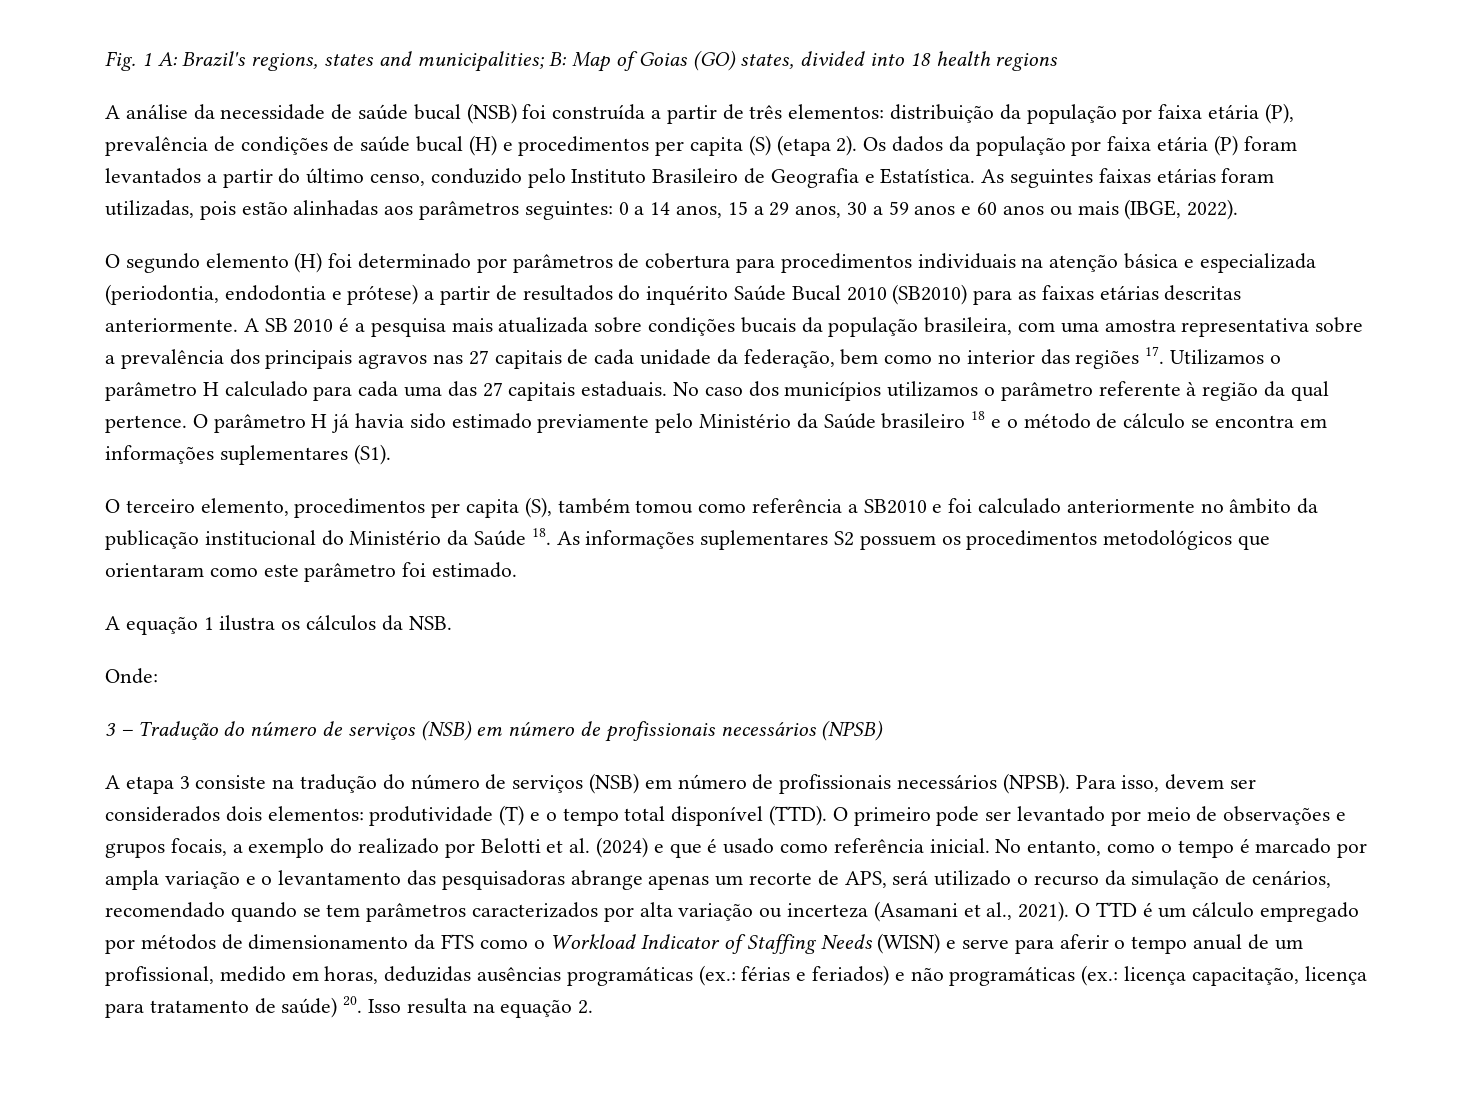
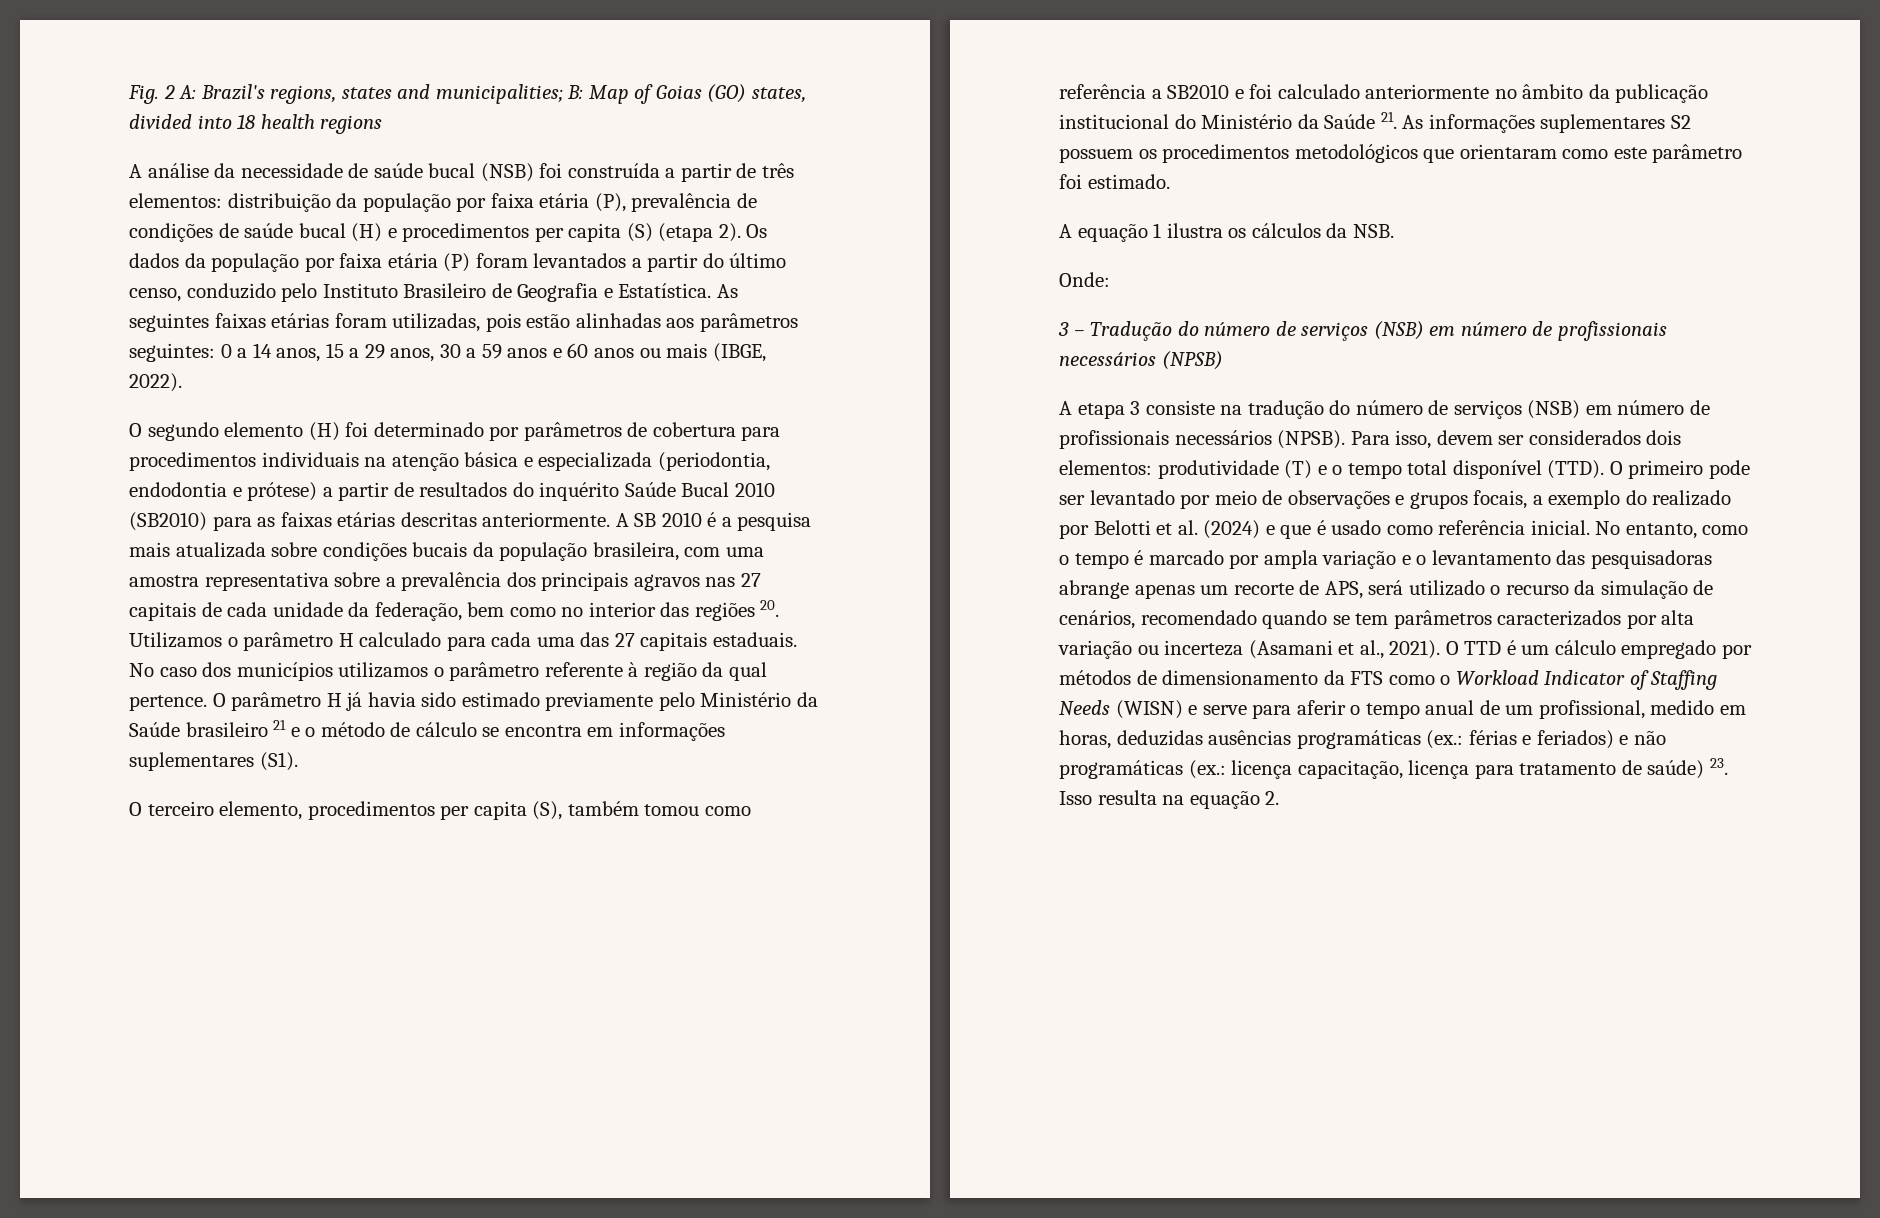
[141,52,152,66] 1 -> [163,85,175,99] 2
[1145,346,1165,364] 17. -> [760,600,780,617] 20.
[971,411,986,420] 18 -> [273,720,287,730] 21
[531,528,551,545] 18. -> [1380,112,1397,129] 21.
[343,996,363,1013] 20. -> [1709,758,1728,775] 23.

